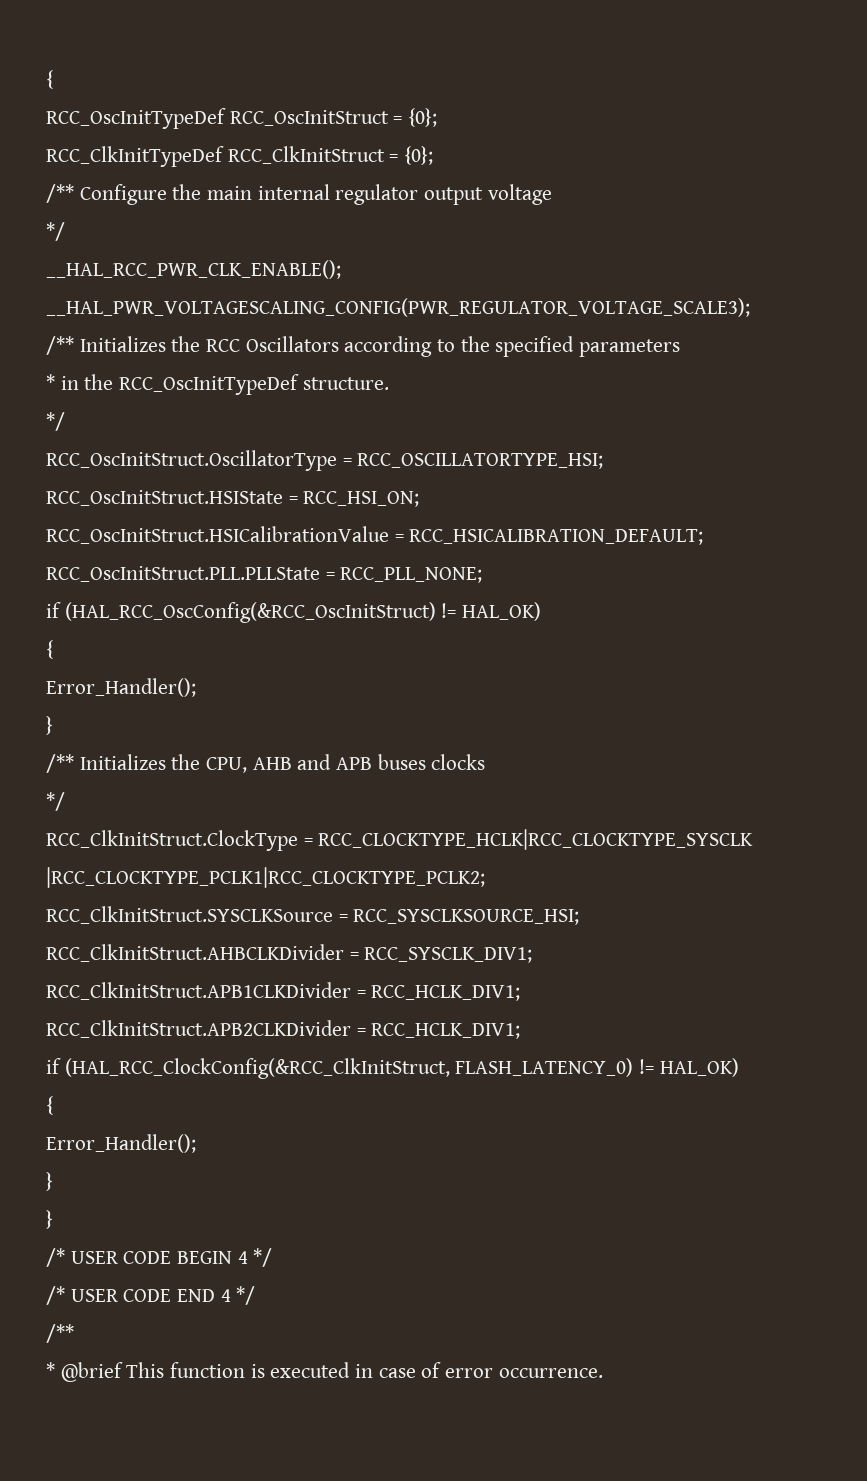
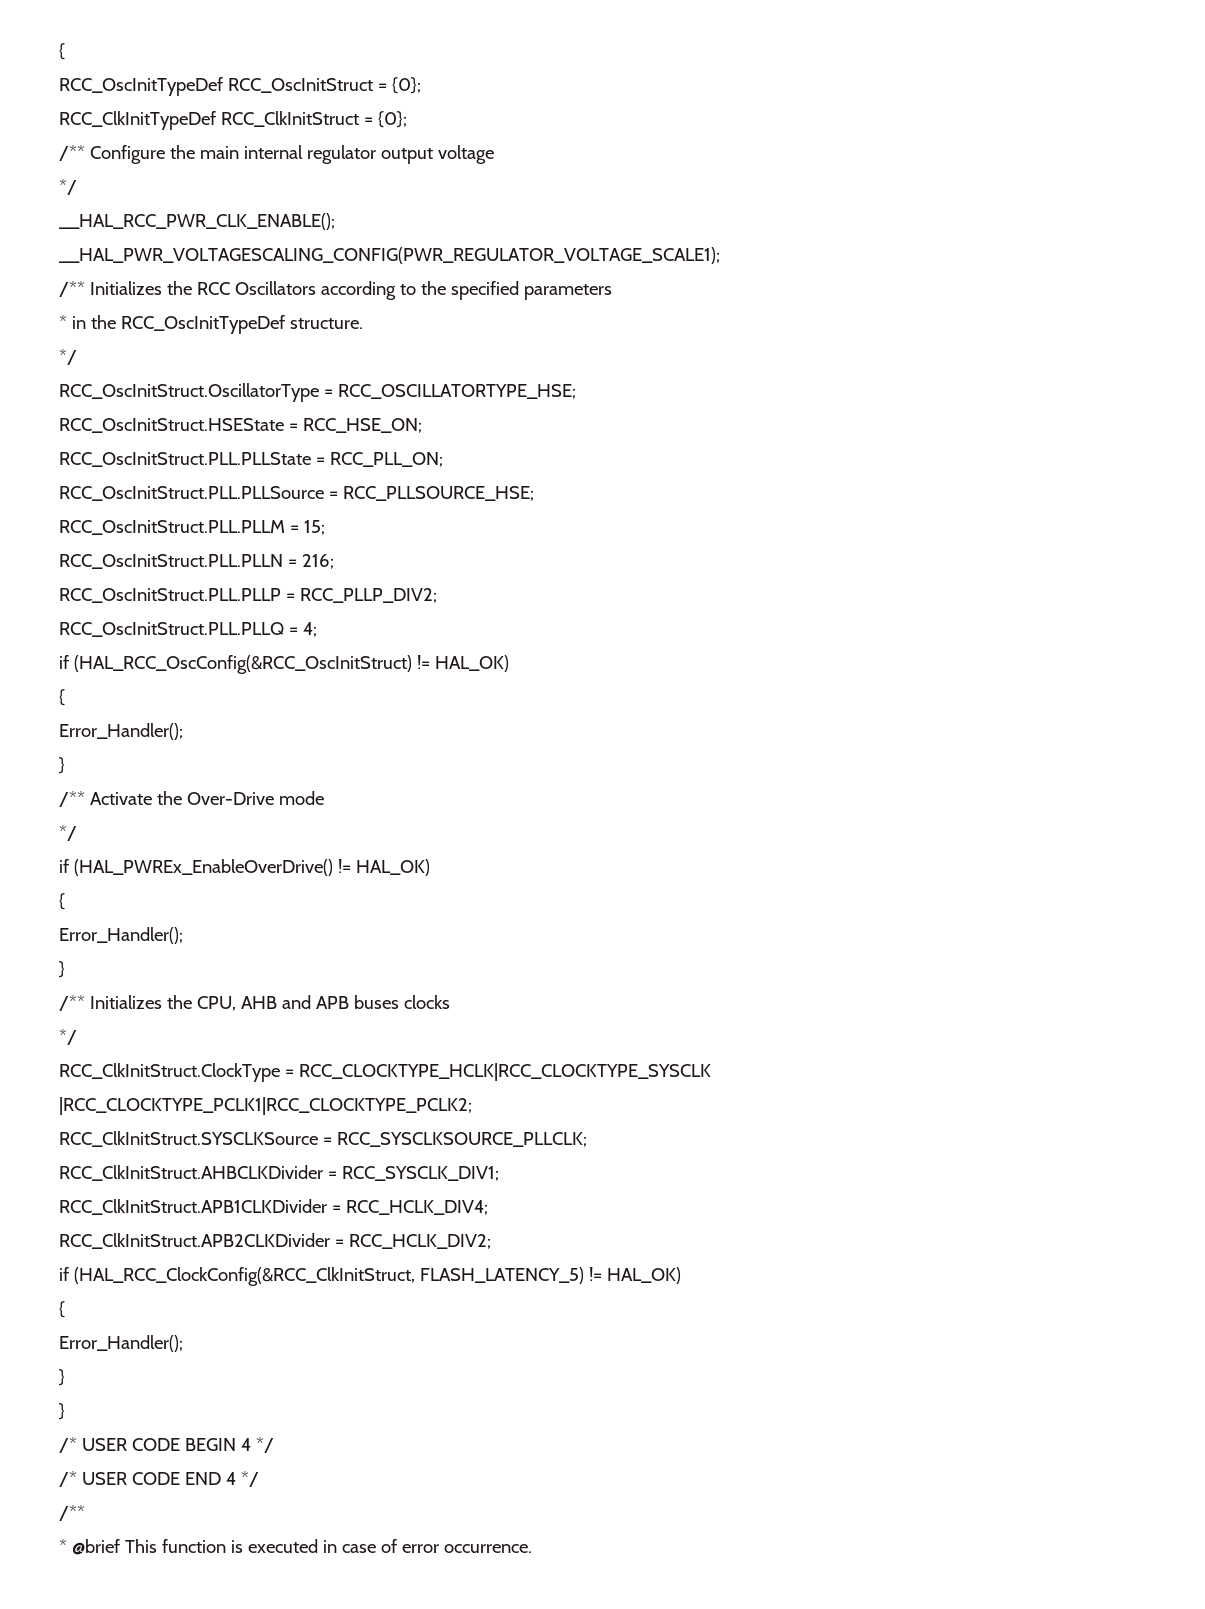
[46,298,750,317] __HAL_PWR_VOLTAGESCALING_CONFIG(PWR_REGULATOR_VOLTAGE_SCALE3); -> [59,247,720,264] __HAL_PWR_VOLTAGESCALING_CONFIG(PWR_REGULATOR_VOLTAGE_SCALE1);
[357,453,604,469] [46,490,420,507] [46,526,704,545] [46,566,483,583] RCC_OSCILLATORTYPE_HSI; // RCC_OscInitStruct.HSIState = RCC_HSI_ON; // RCC_OscInitStruct.HSICalibrationValue = RCC_HSICALIBRATION_DEFAULT; // RCC_OscInitStruct.PLL.PLLState = RCC_PLL_NONE; -> [337,384,576,399] [59,418,422,433] [59,452,443,467] [59,486,534,501] [59,520,325,535] [59,554,334,569] [59,588,437,603] [59,622,317,637] RCC_OSCILLATORTYPE_HSE; // RCC_OscInitStruct.HSEState = RCC_HSE_ON; // RCC_OscInitStruct.PLL.PLLState = RCC_PLL_ON; // RCC_OscInitStruct.PLL.PLLSource = RCC_PLLSOURCE_HSE; // RCC_OscInitStruct.PLL.PLLM = 15; // RCC_OscInitStruct.PLL.PLLN = 216; // RCC_OscInitStruct.PLL.PLLP = RCC_PLLP_DIV2; // RCC_OscInitStruct.PLL.PLLQ = 4;
(53, 725) none -> [59,791,324,807] [59,825,77,841] [59,859,430,876] [59,893,65,910] [59,927,183,944] [59,961,65,978] // /** Activate the Over-Drive mode // */ // if (HAL_PWREx_EnableOverDrive() != HAL_OK) // { // Error_Handler(); // }
[353,909,580,925] RCC_SYSCLKSOURCE_HSI; -> [336,1132,587,1147] RCC_SYSCLKSOURCE_PLLCLK;
[371,985,521,1001] RCC_HCLK_DIV1; -> [345,1200,488,1215] RCC_HCLK_DIV4;
[371,1023,521,1039] RCC_HCLK_DIV1; -> [348,1234,491,1249] RCC_HCLK_DIV2;
[455,1058,634,1077] FLASH_LATENCY_0) -> [419,1267,584,1284] FLASH_LATENCY_5)

